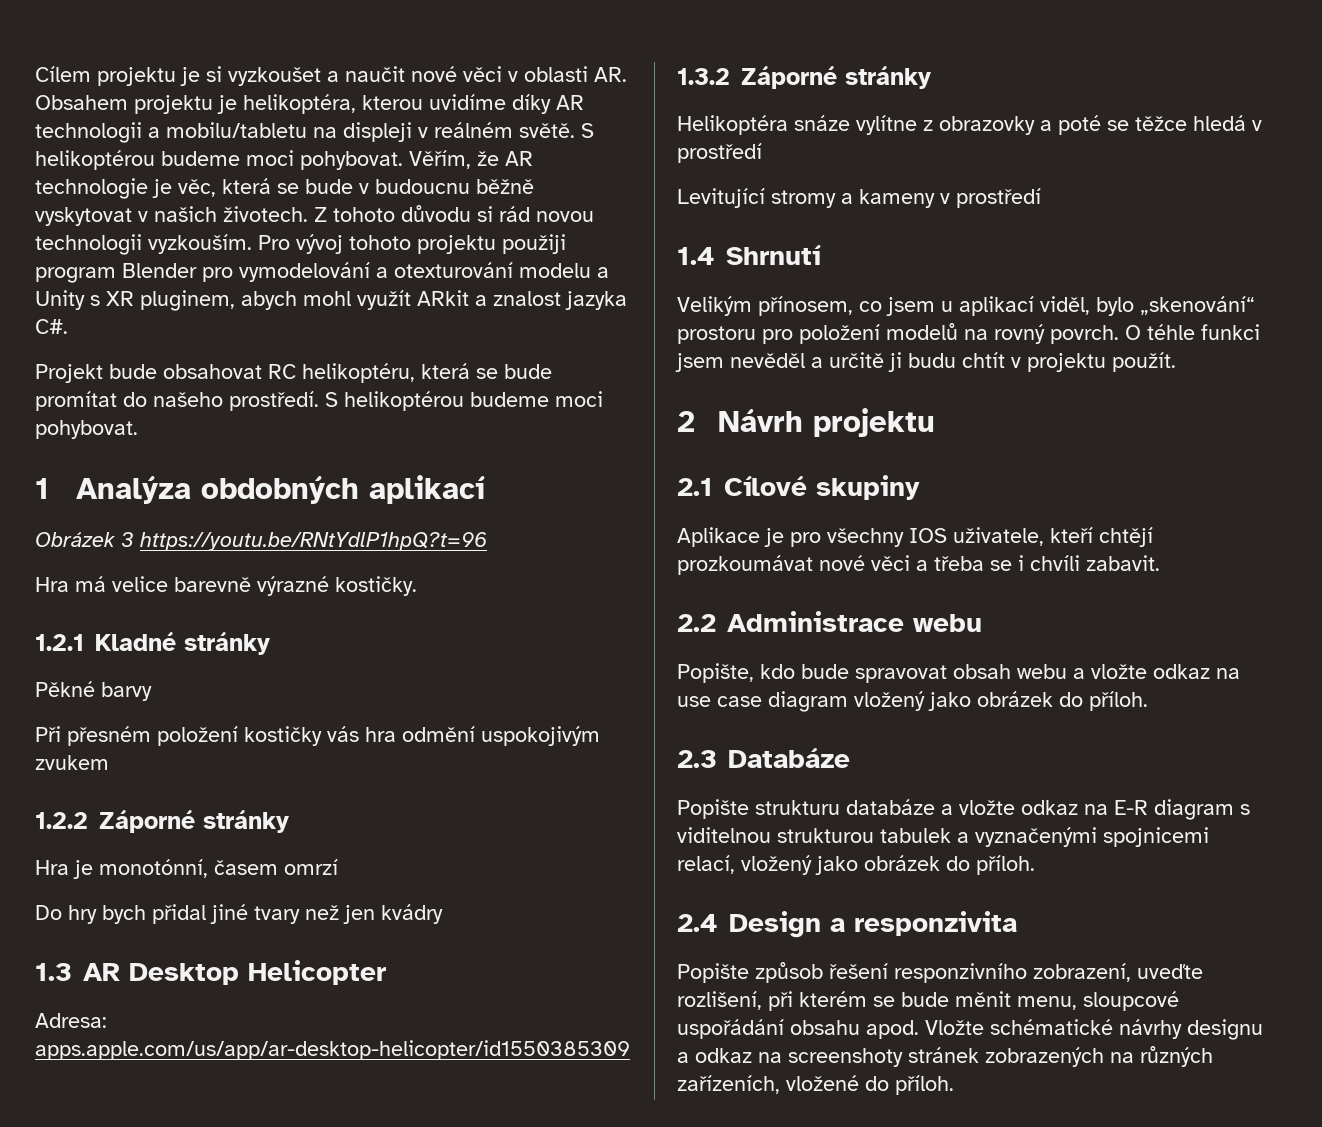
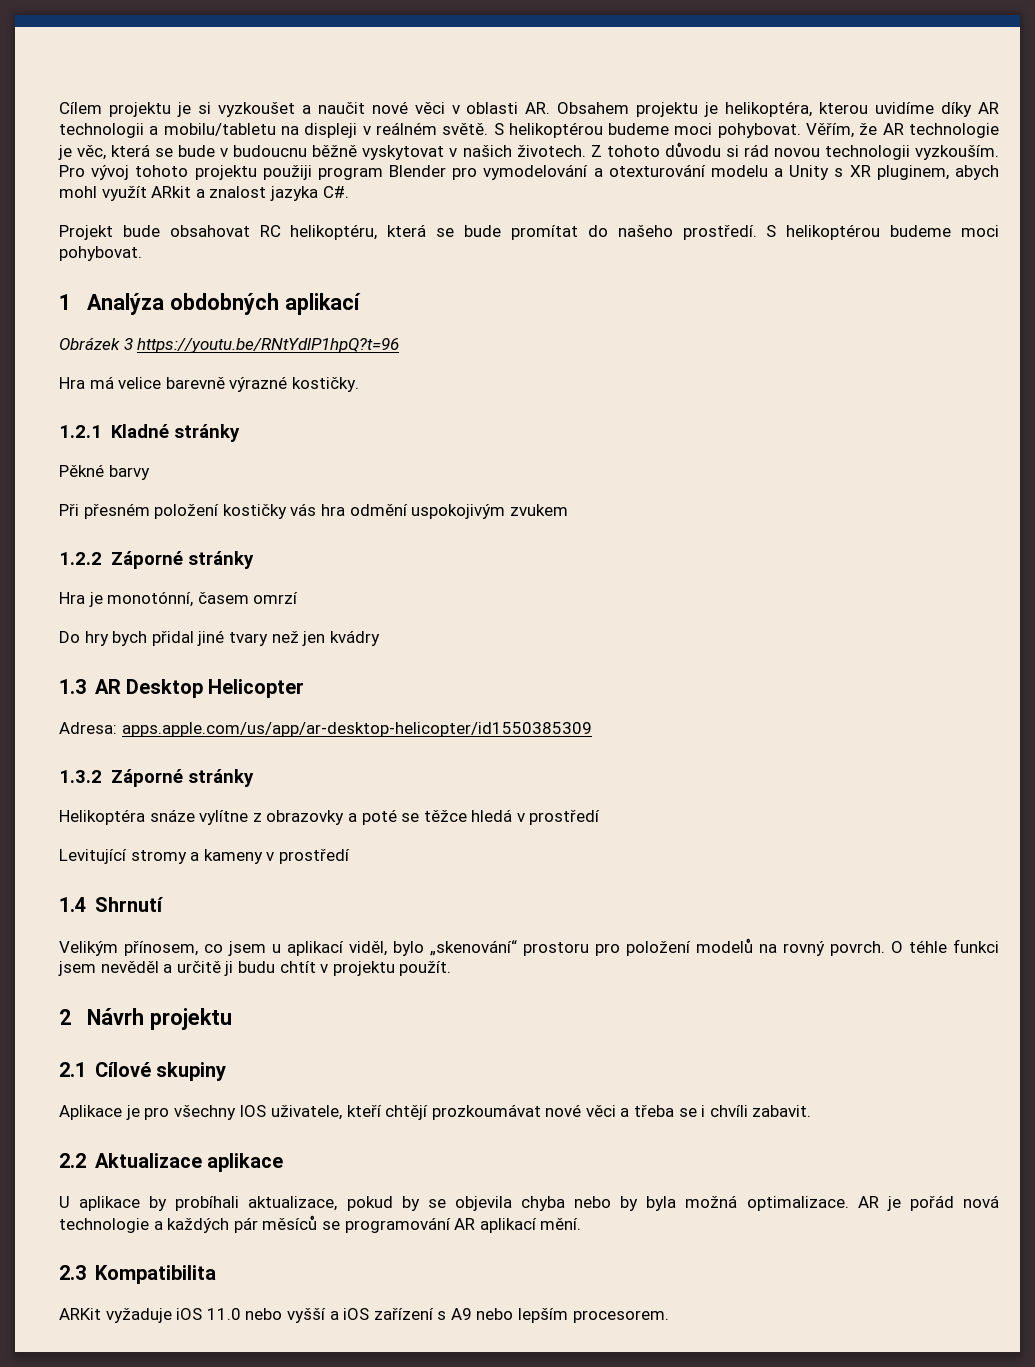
[727,611,982,632] [677,663,1240,683] [677,691,1148,712] [677,748,850,768] [677,799,1250,820] [677,827,1209,847] [677,855,1035,875] [677,911,1017,938] [677,962,1203,983] [677,991,1179,1011] [677,1019,1263,1040] [677,1046,1213,1067] [677,1075,954,1095] Administrace webu // Popište, kdo bude spravovat obsah webu a vložte odkaz na use case diagram vložený jako obrázek do příloh. // 2.3 Databáze // Popište strukturu databáze a vložte odkaz na E-R diagram s viditelnou strukturou tabulek a vyznačenými spojnicemi relací, vložený jako obrázek do příloh. // 2.4 Design a responzivita // Popište způsob řešení responzivního zobrazení, uveďte rozlišení, při kterém se bude měnit menu, sloupcové uspořádání obsahu apod. Vložte schématické návrhy designu a odkaz na screenshoty stránek zobrazených na různých zařízeních, vložené do příloh. -> [94,1153,283,1172] [59,1195,999,1211] [59,1215,582,1233] [59,1265,216,1284] [59,1308,669,1323] Aktualizace aplikace // U aplikace by probíhali aktualizace, pokud by se objevila chyba nebo by byla možná optimalizace. AR je pořád nová technologie a každých pár měsíců se programování AR aplikací mění. // 2.3 Kompatibilita // ARKit vyžaduje iOS 11.0 nebo vyšší a iOS zařízení s A9 nebo lepším procesorem.

